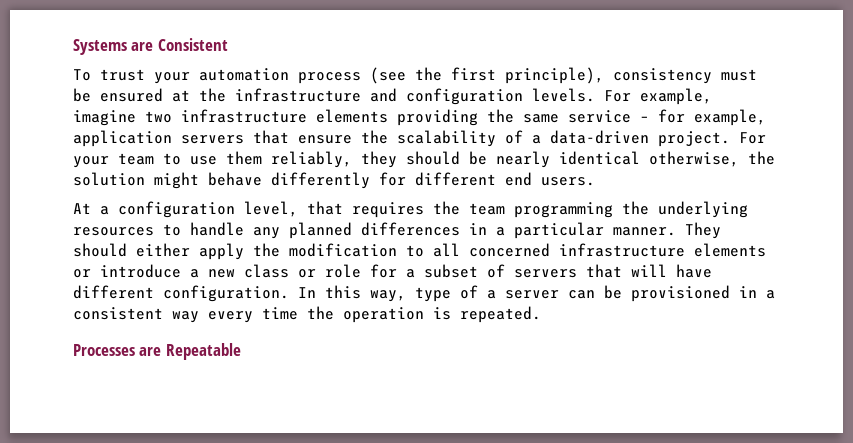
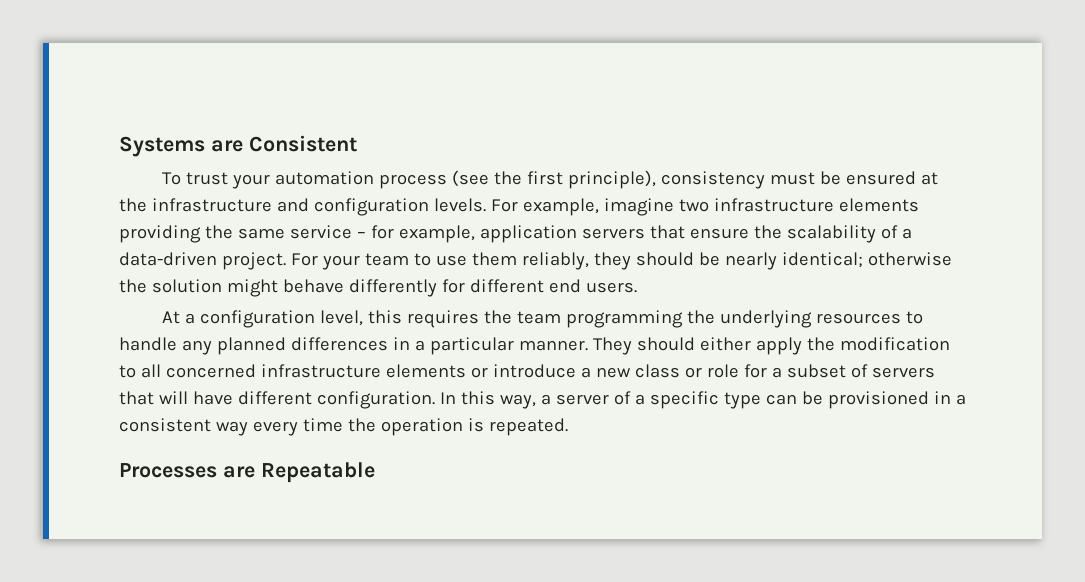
[559,151,739,167] identical otherwise, -> [781,252,952,268] identical; otherwise
[307,201,343,215] that -> [368,310,403,324] this
[415,285,559,302] type of a server -> [540,391,761,409] a server of a specific type

